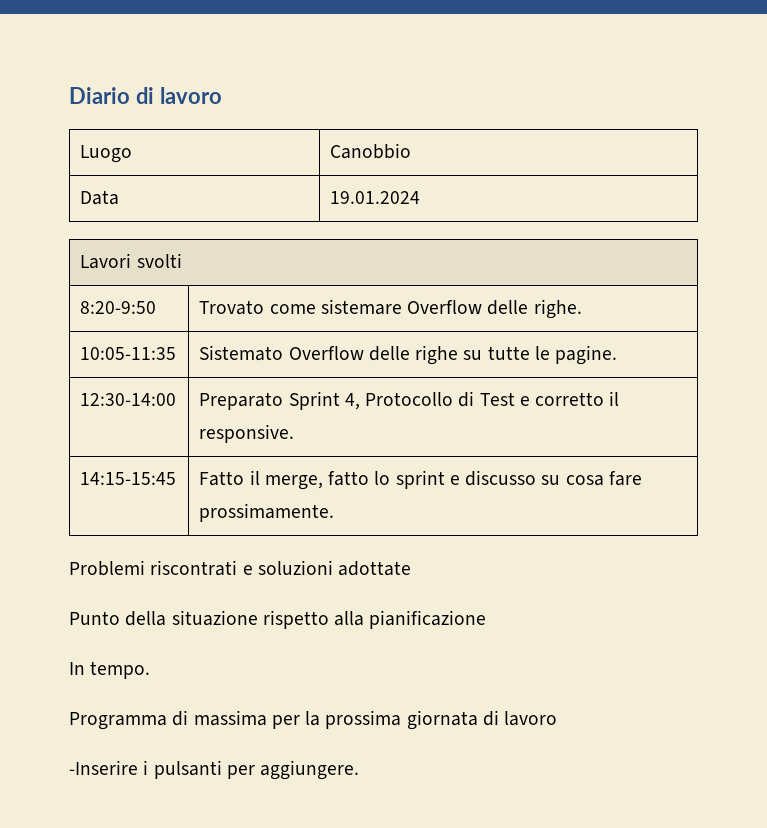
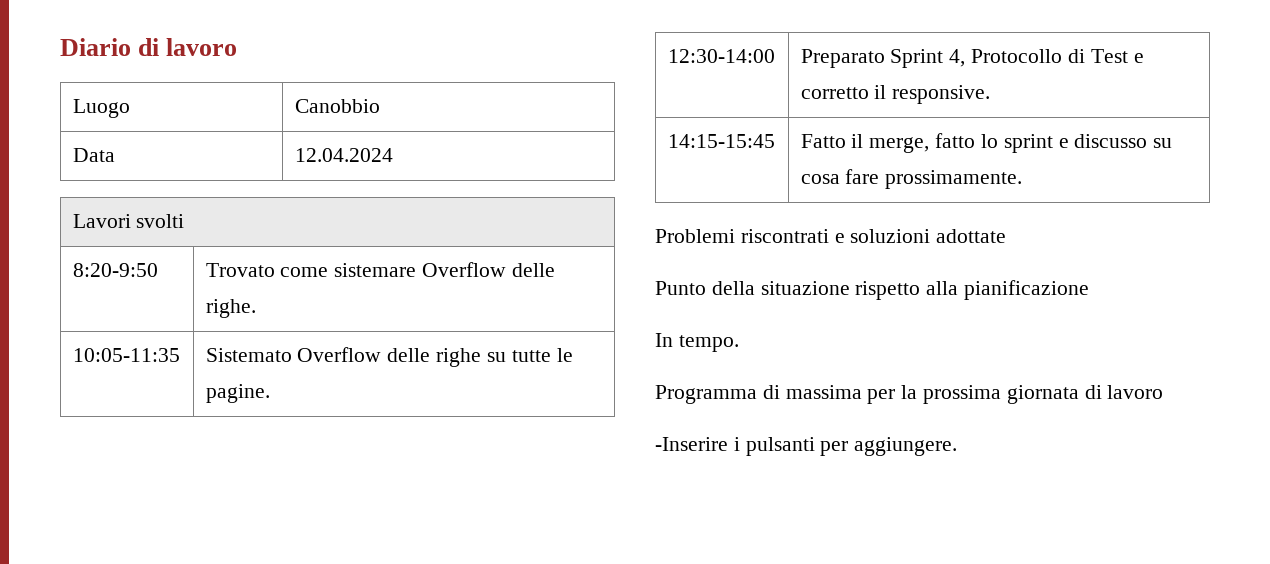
[330,191,421,204] 19.01.2024 -> [294,148,393,162] 12.04.2024

